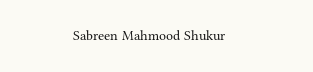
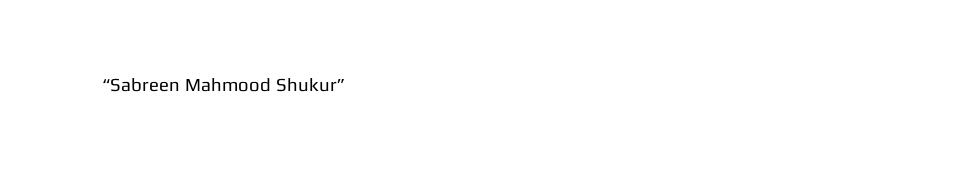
[73,30,225,41] Sabreen Mahmood Shukur -> [102,78,345,92] “Sabreen Mahmood Shukur”

